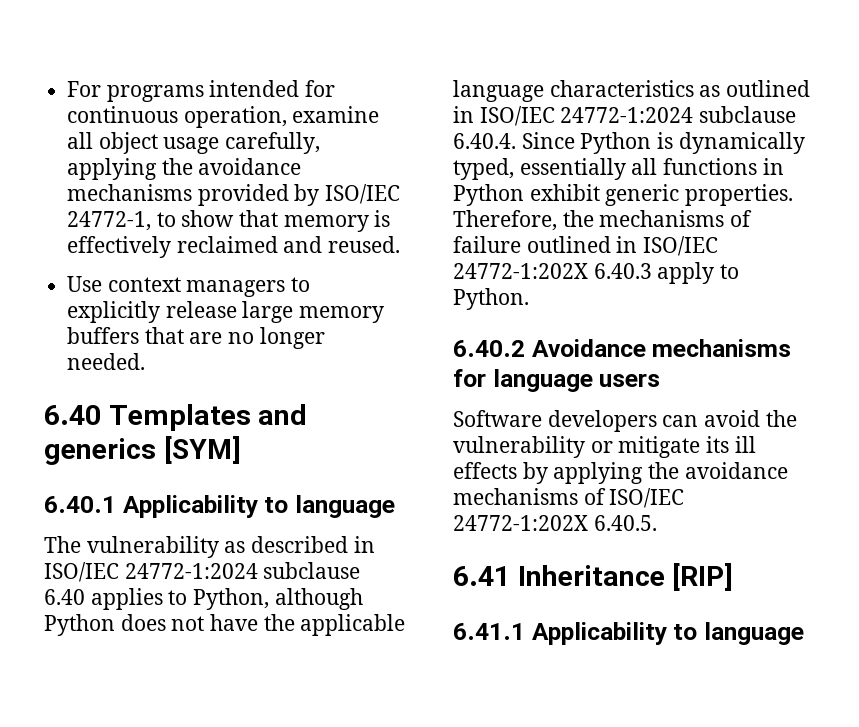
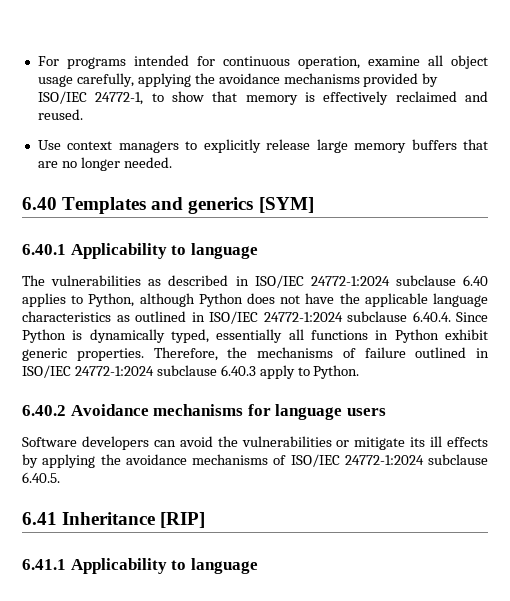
[86,536,219,558] vulnerability -> [51,275,142,286] vulnerabilities
[453,263,588,279] 24772-1:202X -> [74,365,217,376] 24772-1:2024 subclause
[453,436,585,458] vulnerability -> [241,436,332,447] vulnerabilities
[453,515,588,531] 24772-1:202X -> [344,454,488,465] 24772-1:2024 subclause

